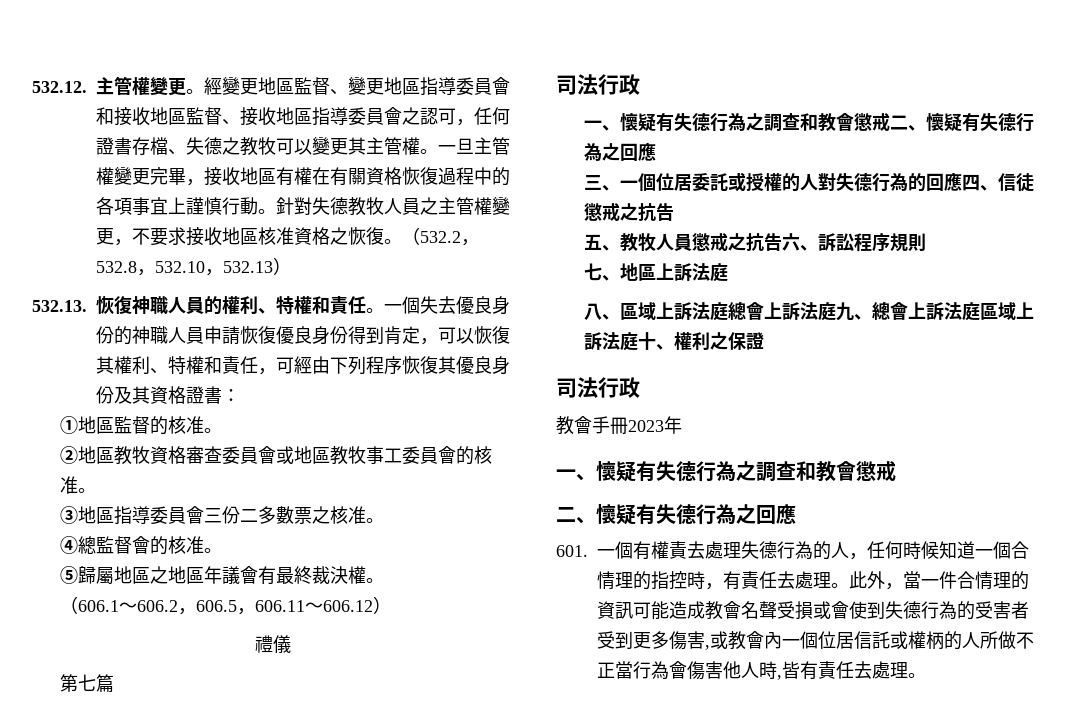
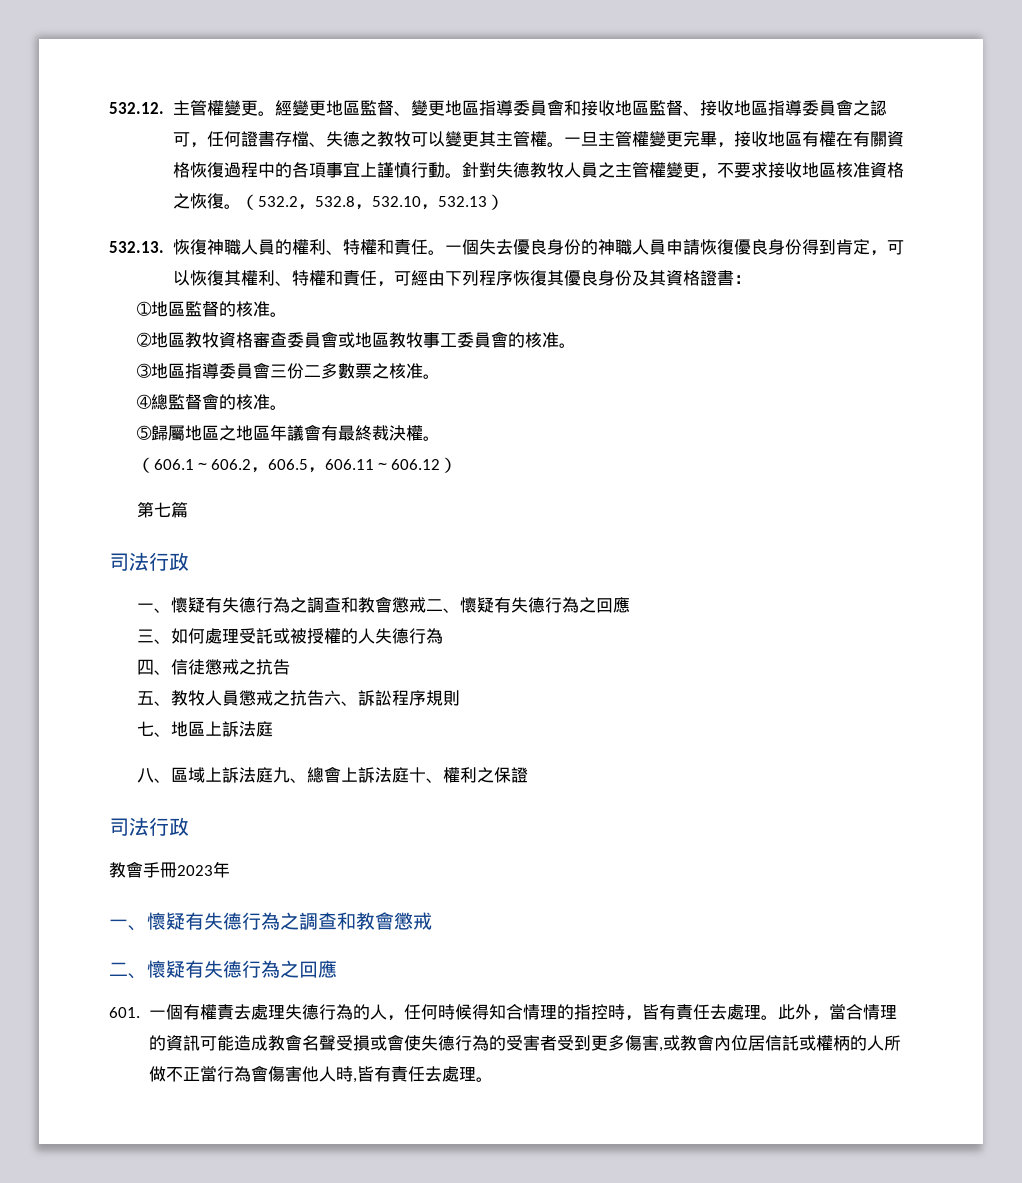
[254,635,291,653] // 禮儀 -> (457, 465) none
[620,172,747,192] 一個位居委託或 -> [170,628,307,644] 如何處理受託或被
[818,172,963,192] 對失德行為的回應 -> [374,628,443,644] 失德行為 //
[728,301,837,321] 總會上訴法庭 -> (273, 775) none
[980,302,1035,320] [584,332,639,351] 區域上訴法庭 -> (409, 775) none
[939,541,1011,559] 知道一個 -> [471,1004,506,1020] 得知
(723, 586) none -> [641,1004,659,1020] 皆
[921,571,957,589] 一件 -> (846, 1012) none
[867,601,885,619] 到 -> (421, 1043) none
[782,631,818,649] 一個 -> (731, 1043) none

